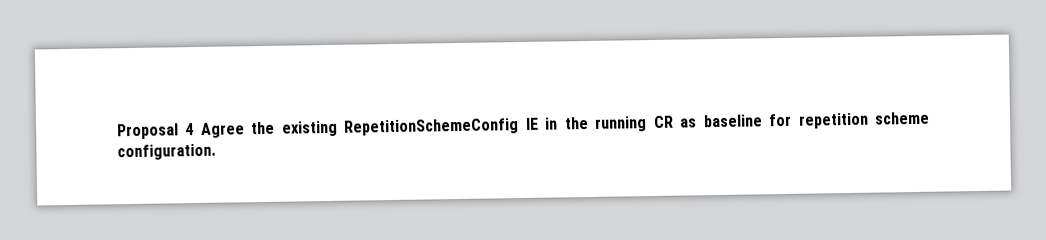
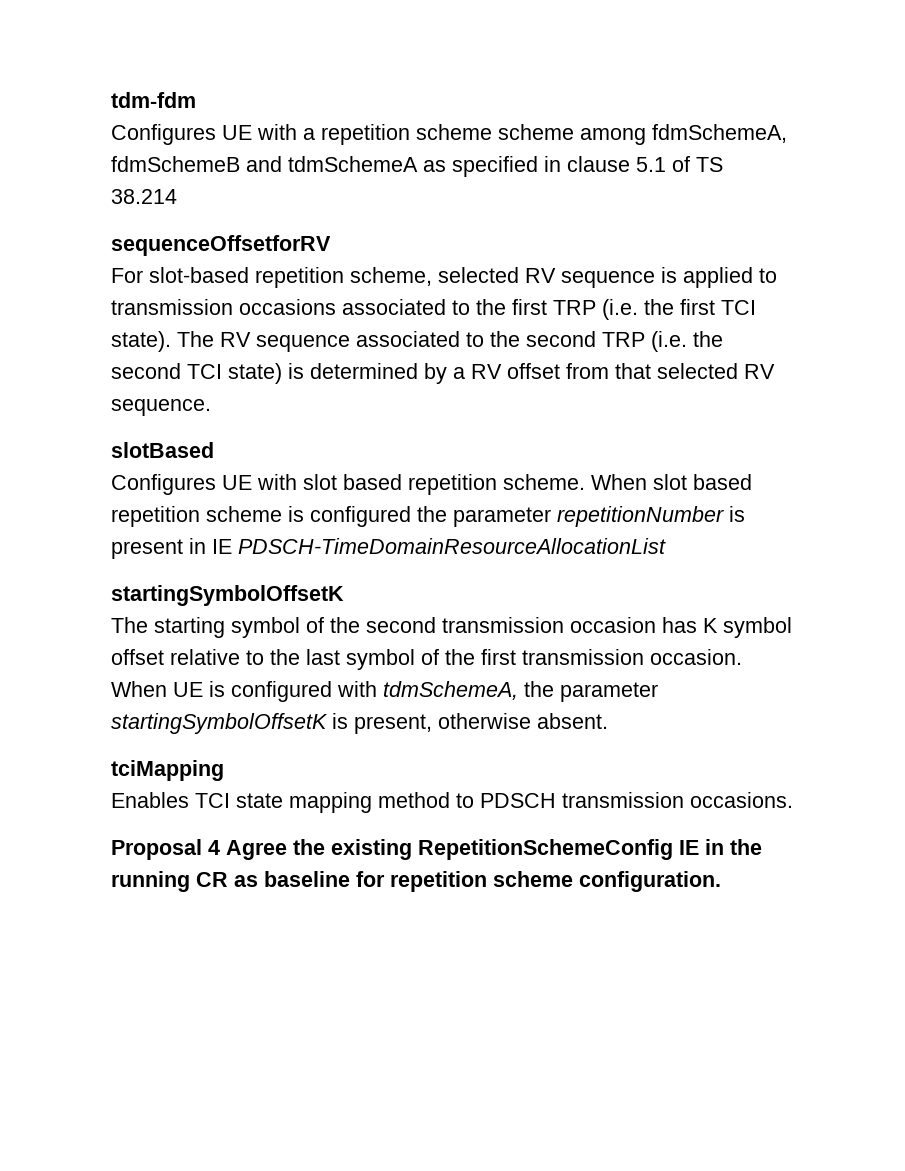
(117, 131) none -> [111,92,196,108] [111,124,787,145] [111,156,723,177] [111,189,177,204] [111,235,331,256] [111,267,777,288] [111,299,756,320] [111,331,723,352] [111,363,775,384] [111,399,211,416] [111,442,214,458] [111,474,752,495] [111,506,745,527] [111,538,666,559] [111,585,344,606] [111,617,792,638] [111,649,742,670] [111,681,658,702] [111,713,608,734] [111,760,224,781] [111,792,793,813] tdm-fdm // Configures UE with a repetition scheme scheme among fdmSchemeA, fdmSchemeB and tdmSchemeA as specified in clause 5.1 of TS 38.214 // sequenceOffsetforRV // For slot-based repetition scheme, selected RV sequence is applied to transmission occasions associated to the first TRP (i.e. the first TCI state). The RV sequence associated to the second TRP (i.e. the second TCI state) is determined by a RV offset from that selected RV sequence. // slotBased // Configures UE with slot based repetition scheme. When slot based repetition scheme is configured the parameter repetitionNumber is present in IE PDSCH-TimeDomainResourceAllocationList // startingSymbolOffsetK // The starting symbol of the second transmission occasion has K symbol offset relative to the last symbol of the first transmission occasion. When UE is configured with tdmSchemeA, the parameter startingSymbolOffsetK is present, otherwise absent. // tciMapping // Enables TCI state mapping method to PDSCH transmission occasions. //

